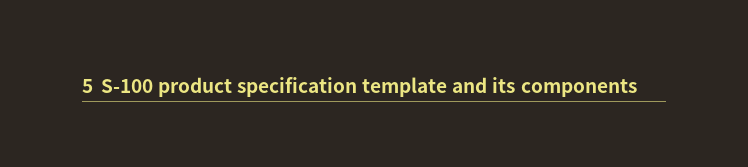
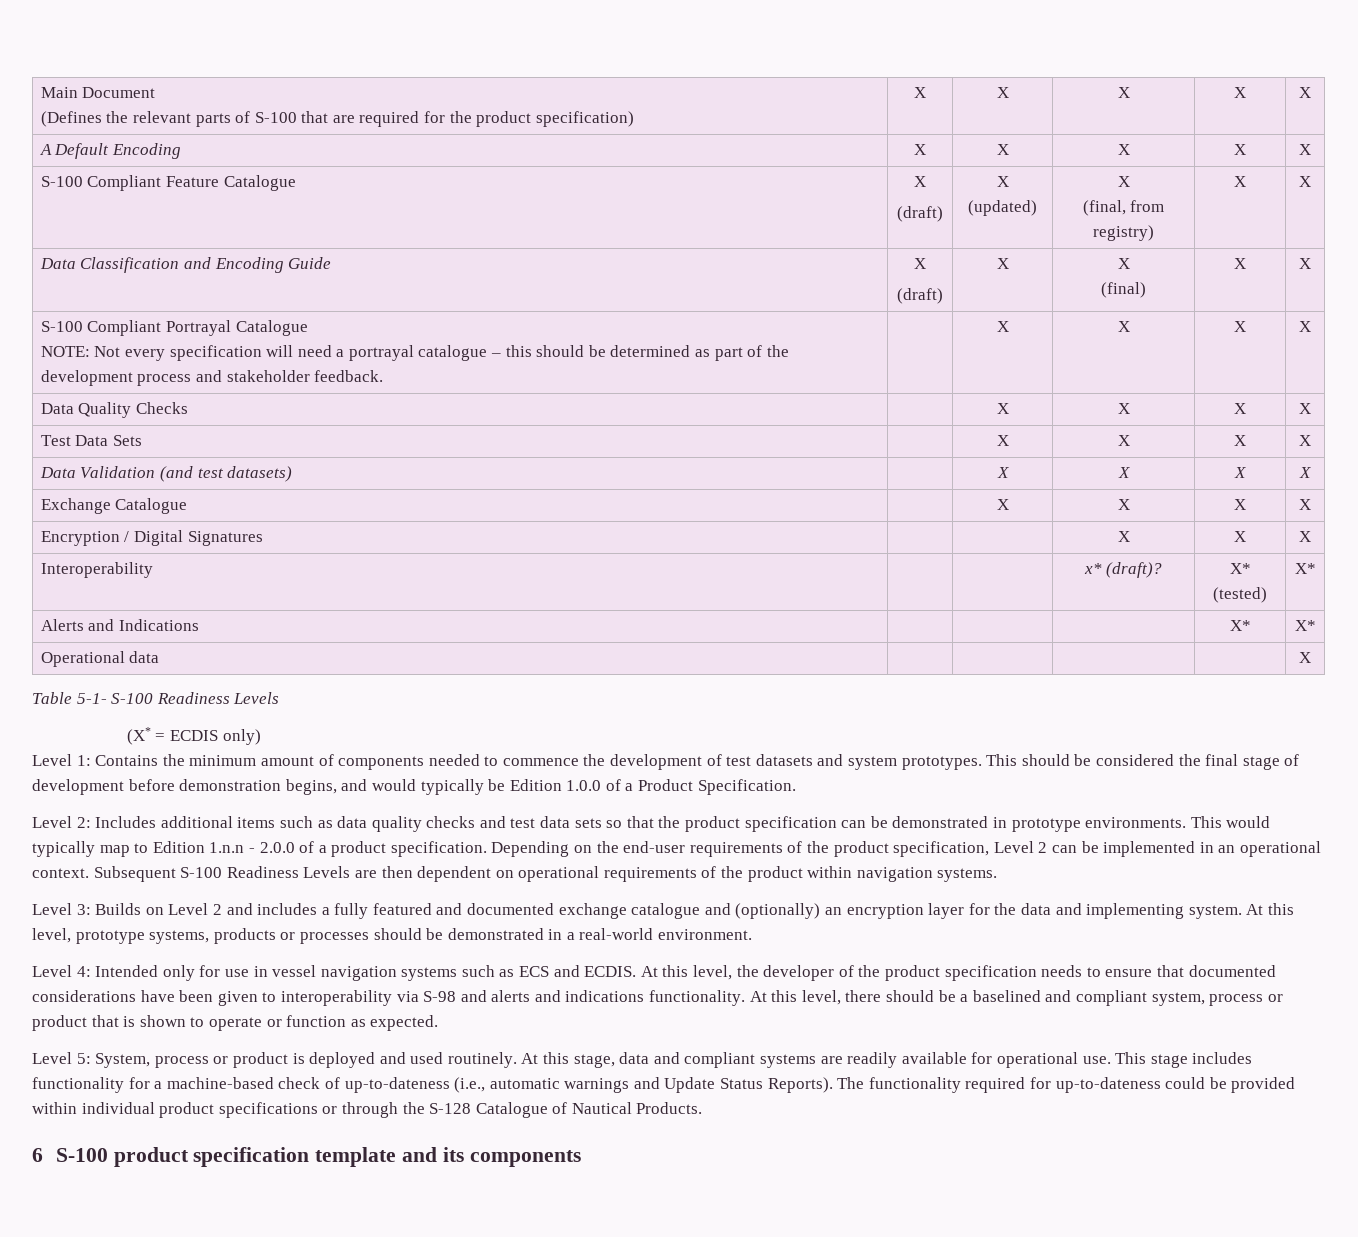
[82,79,93,93] 5 -> [40,87,156,98] [40,111,634,127] [914,87,926,98] [996,87,1009,98] [1117,87,1130,98] [1234,87,1246,98] [1299,87,1311,98] [39,143,181,159] [914,144,926,155] [996,144,1009,155] [1117,144,1130,155] [1234,144,1246,155] [1299,144,1311,155] [40,175,296,191] [914,176,926,187] [897,206,943,222] [996,176,1009,187] [968,200,1037,216] [1117,176,1130,187] [1082,200,1165,216] [1093,225,1154,241] [1234,176,1246,187] [1299,176,1311,187] [39,257,332,273] [914,258,926,269] [897,288,943,304] [996,258,1009,269] [1117,258,1130,269] [1101,282,1146,298] [1234,258,1246,269] [1299,258,1311,269] [40,320,308,336] [40,345,789,361] [40,370,384,386] [996,321,1009,332] [1117,321,1130,332] [1234,321,1246,332] [1299,321,1311,332] [40,402,188,418] [996,403,1009,414] [1117,403,1130,414] [1234,403,1246,414] [1299,403,1311,414] [40,435,142,446] [996,435,1009,446] [1117,435,1130,446] [1234,435,1246,446] [1299,435,1311,446] [39,466,293,482] [996,467,1009,478] [1117,467,1130,478] [1234,467,1246,478] [1299,467,1311,478] [40,498,188,514] [996,499,1009,510] [1117,499,1130,510] [1234,499,1246,510] [1299,499,1311,510] [40,530,263,546] [1117,531,1130,542] [1234,531,1246,542] [1299,531,1311,542] [40,562,153,578] [1083,562,1163,578] [1229,563,1251,574] [1213,587,1267,603] [1294,563,1316,574] [40,619,199,631] [1229,620,1251,631] [1294,620,1316,631] [40,651,160,667] [1299,652,1311,663] [32,692,280,704] [126,727,261,745] [32,754,1300,770] [32,779,796,795] [32,816,1271,832] [32,841,1321,857] [32,866,998,882] [32,903,1294,919] [32,928,753,944] [32,965,1276,981] [32,990,1283,1006] [32,1015,439,1031] [32,1052,1253,1068] [32,1077,1296,1093] [32,1102,703,1118] [32,1148,43,1162] Main Document // (Defines the relevant parts of S-100 that are required for the product specification) | X | X | X | X | X // A Default Encoding | X | X | X | X | X // S-100 Compliant Feature Catalogue | X // (draft) | X (updated) | X // (final, from registry) | X | X // Data Classification and Encoding Guide | X // (draft) | X | X // (final) | X | X // S-100 Compliant Portrayal Catalogue // NOTE: Not every specification will need a portrayal catalogue – this should be determined as part of the development process and stakeholder feedback. | | X | X | X | X // Data Quality Checks | | X | X | X | X // Test Data Sets | | X | X | X | X // Data Validation (and test datasets) | | X | X | X | X // Exchange Catalogue | | X | X | X | X // Encryption / Digital Signatures | | | X | X | X // Interoperability | | | x* (draft)? | X* (tested) | X* // Alerts and Indications | | | | X* | X* // Operational data | | | | | X // Table 5-1- S-100 Readiness Levels // (X* = ECDIS only) // Level 1: Contains the minimum amount of components needed to commence the development of test datasets and system prototypes. This should be considered the final stage of development before demonstration begins, and would typically be Edition 1.0.0 of a Product Specification. // Level 2: Includes additional items such as data quality checks and test data sets so that the product specification can be demonstrated in prototype environments. This would typically map to Edition 1.n.n - 2.0.0 of a product specification. Depending on the end-user requirements of the product specification, Level 2 can be implemented in an operational context. Subsequent S-100 Readiness Levels are then dependent on operational requirements of the product within navigation systems. // Level 3: Builds on Level 2 and includes a fully featured and documented exchange catalogue and (optionally) an encryption layer for the data and implementing system. At this level, prototype systems, products or processes should be demonstrated in a real-world environment. // Level 4: Intended only for use in vessel navigation systems such as ECS and ECDIS. At this level, the developer of the product specification needs to ensure that documented considerations have been given to interoperability via S-98 and alerts and indications functionality. At this level, there should be a baselined and compliant system, process or product that is shown to operate or function as expected. // Level 5: System, process or product is deployed and used routinely. At this stage, data and compliant systems are readily available for operational use. This stage includes functionality for a machine-based check of up-to-dateness (i.e., automatic warnings and Update Status Reports). The functionality required for up-to-dateness could be provided within individual product specifications or through the S-128 Catalogue of Nautical Products. // 6

